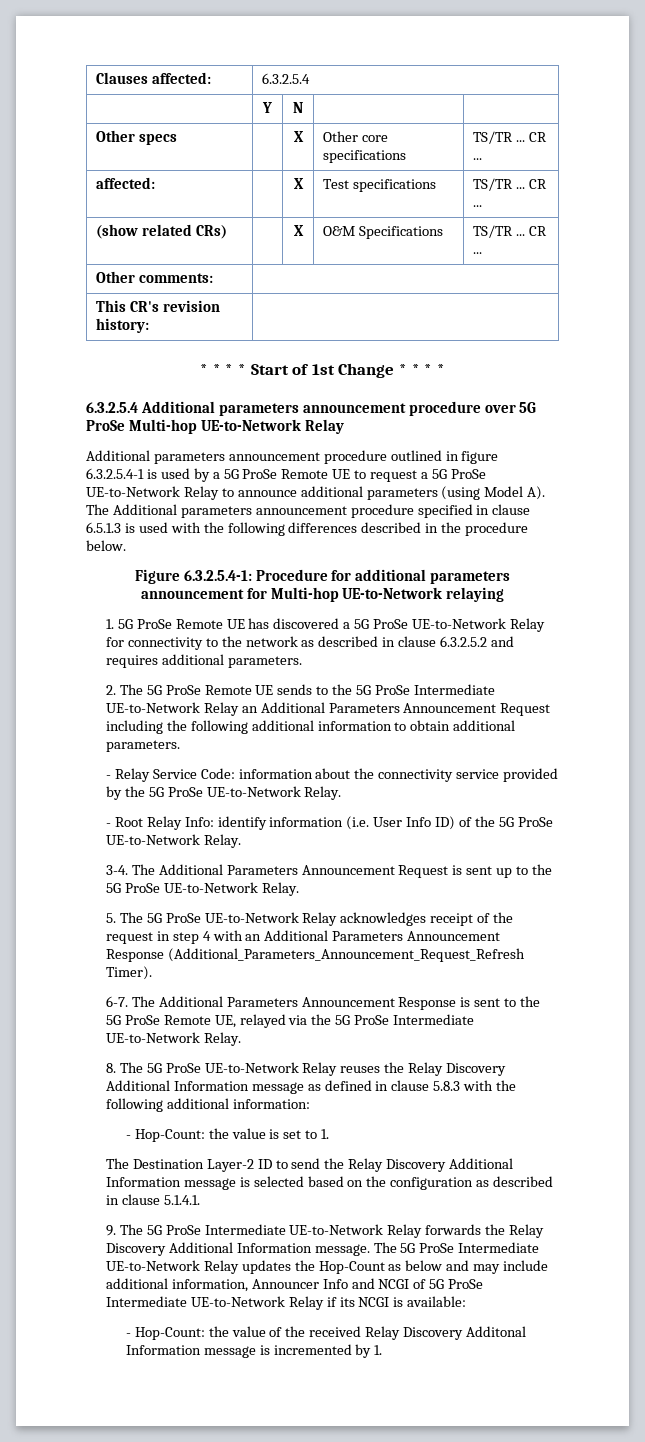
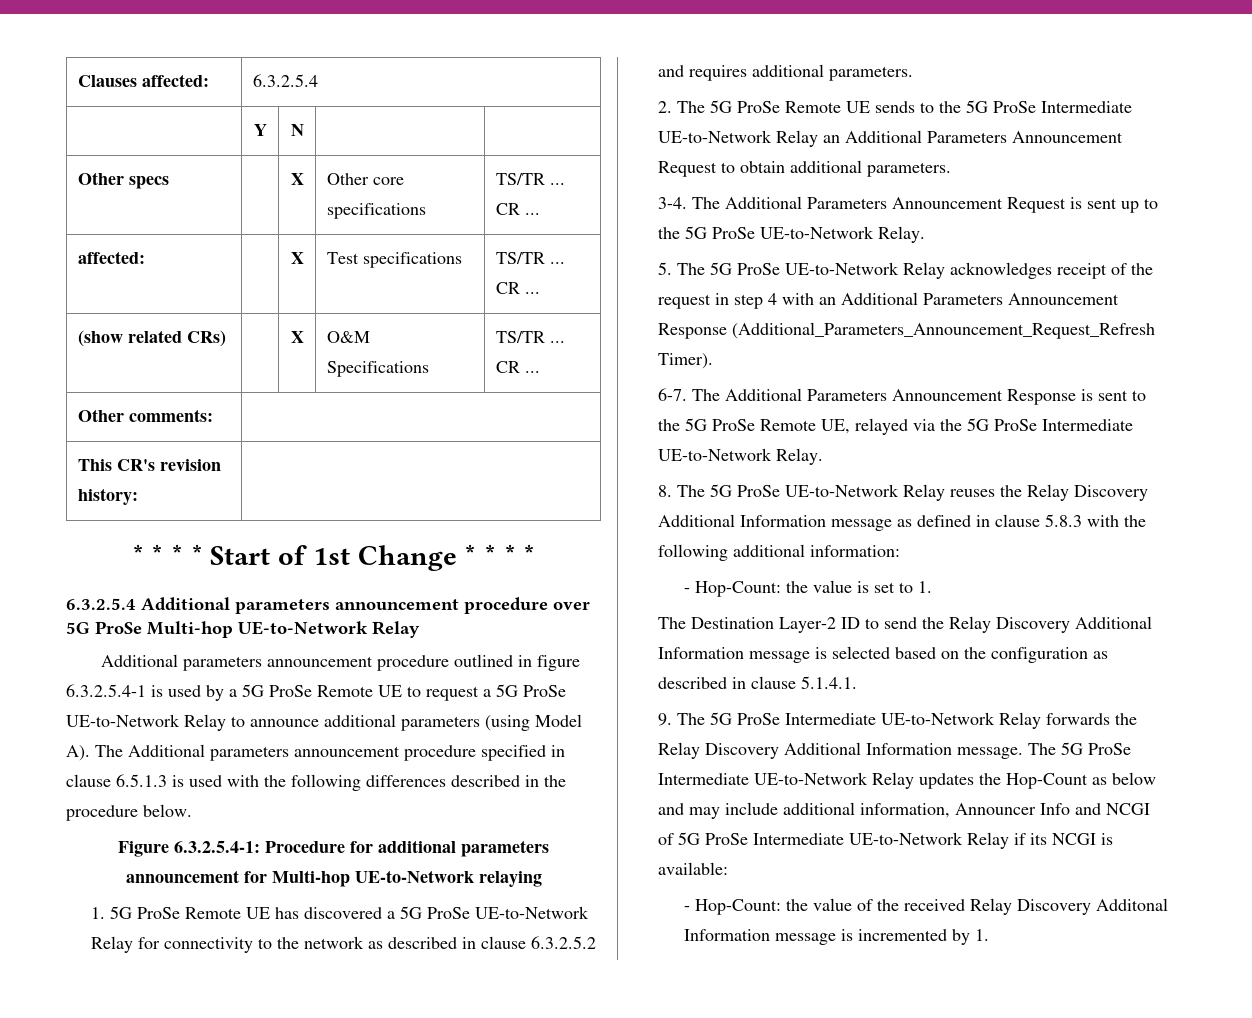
[105,720,392,734] including the following additional information -> (718, 169) none
[105,768,559,782] [105,786,342,800] [105,816,553,830] [105,834,241,848] // - Relay Service Code: information about the connectivity service provided by the 5G ProSe UE-to-Network Relay. // - Root Relay Info: identify information (i.e. User Info ID) of the 5G ProSe UE-to-Network Relay. -> (952, 169) none

